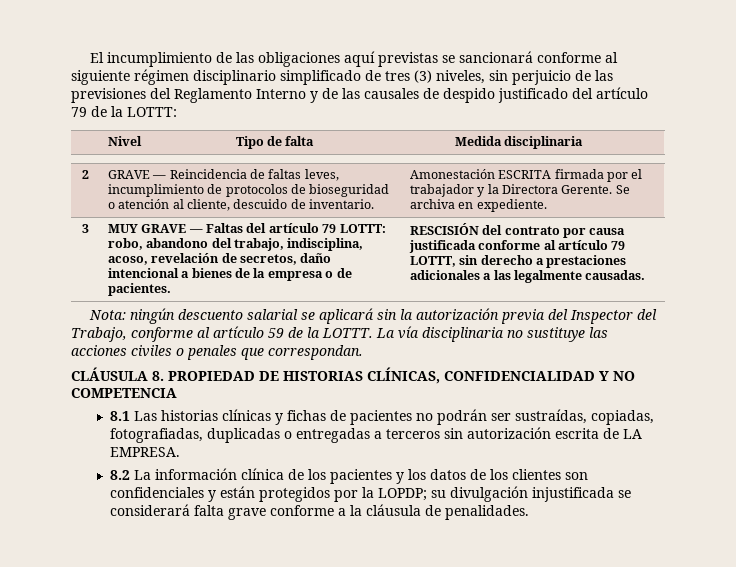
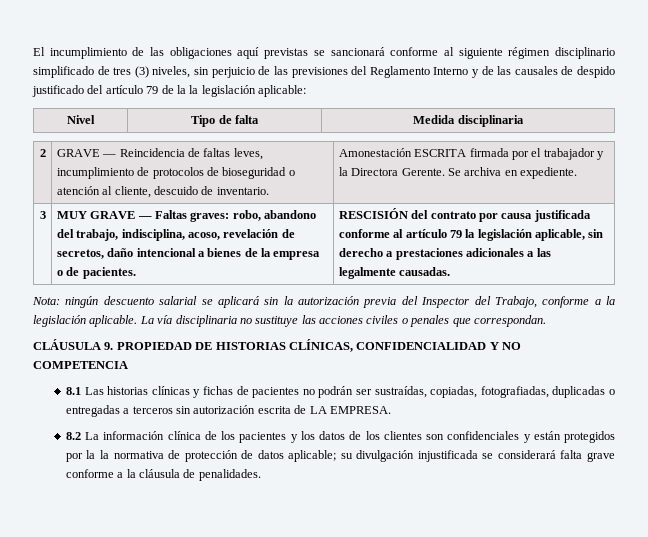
[127,107,177,117] LOTTT: -> [189,85,306,97] la legislación aplicable:
[246,223,386,233] del artículo 79 LOTTT: -> [190,212,230,222] graves:
[409,256,456,267] LOTTT, -> [465,229,586,241] la legislación aplicable,
[197,326,373,338] al artículo 59 de la LOTTT. -> [594,296,615,305] [33,315,138,327] a la legislación aplicable.
[152,371,164,381] 8. -> [104,342,114,350] 9.
[378,488,428,501] LOPDP; -> [99,450,337,462] la normativa de protección de datos aplicable;

